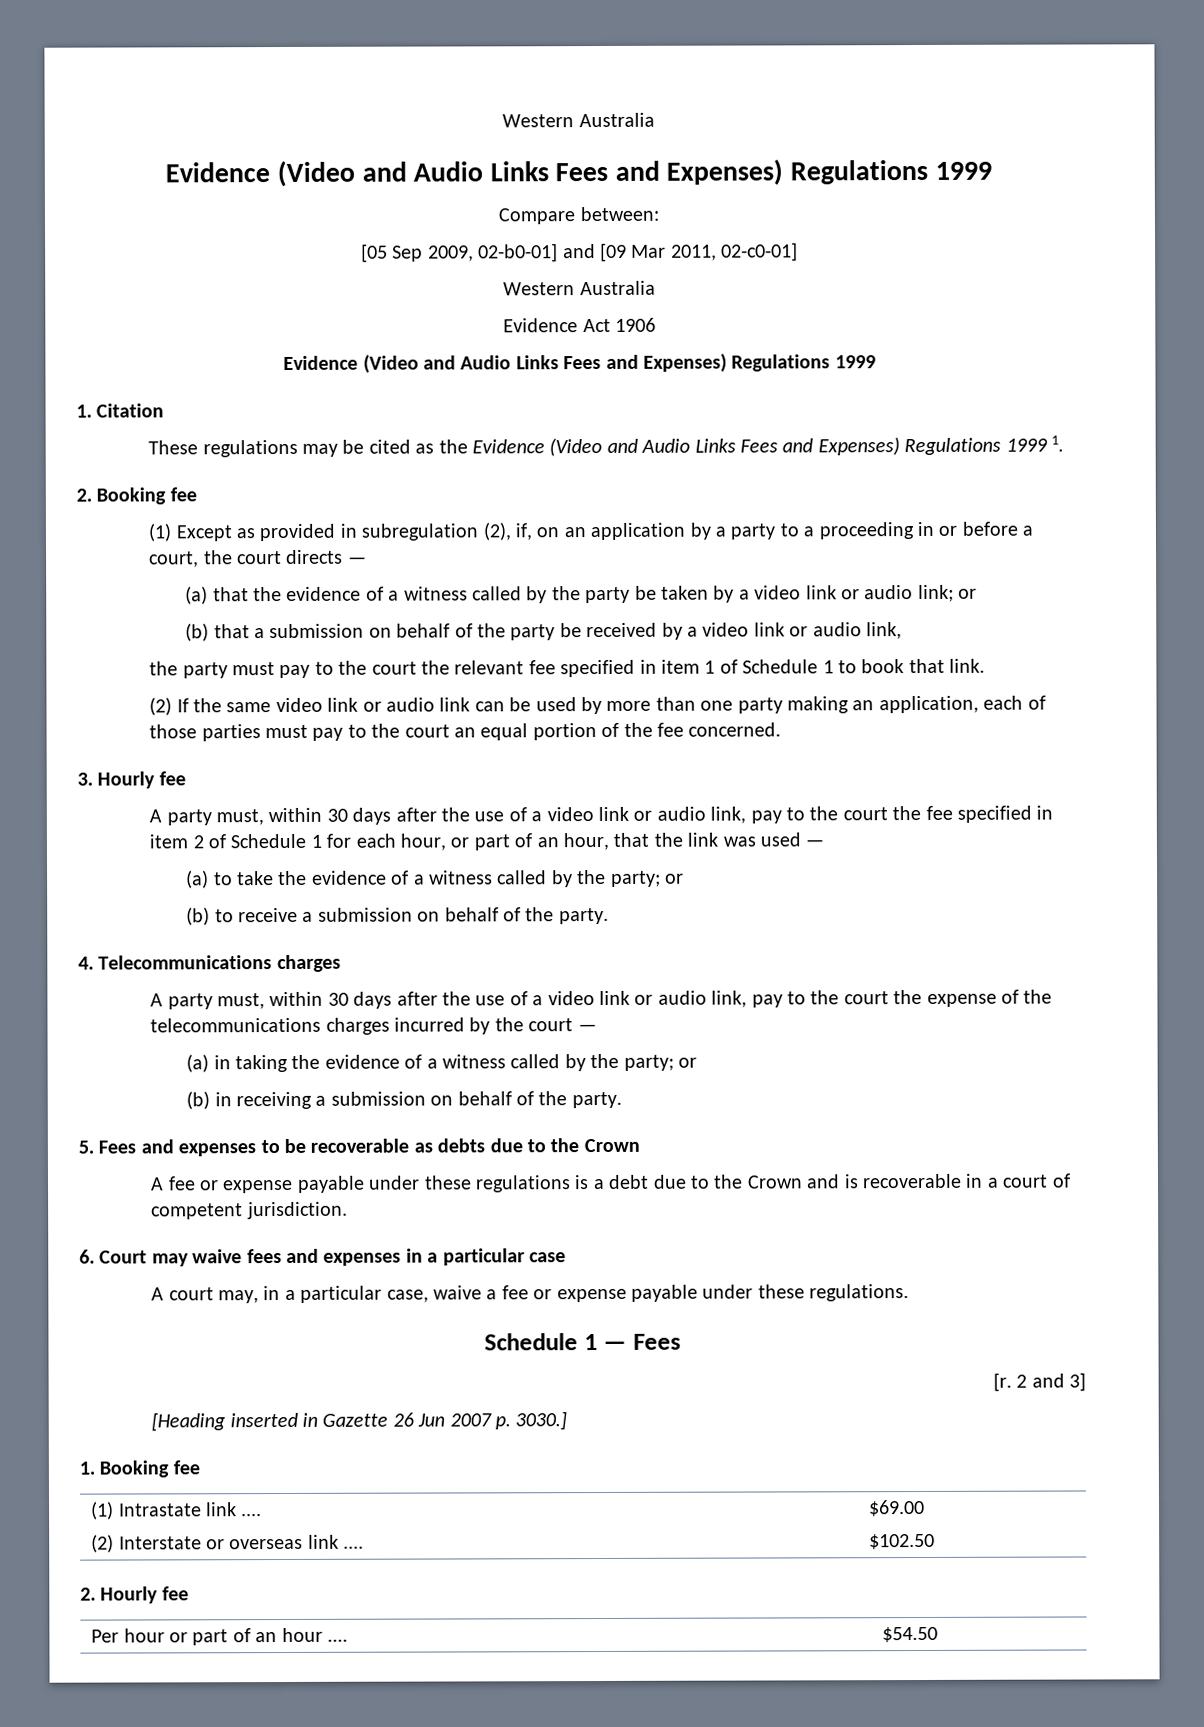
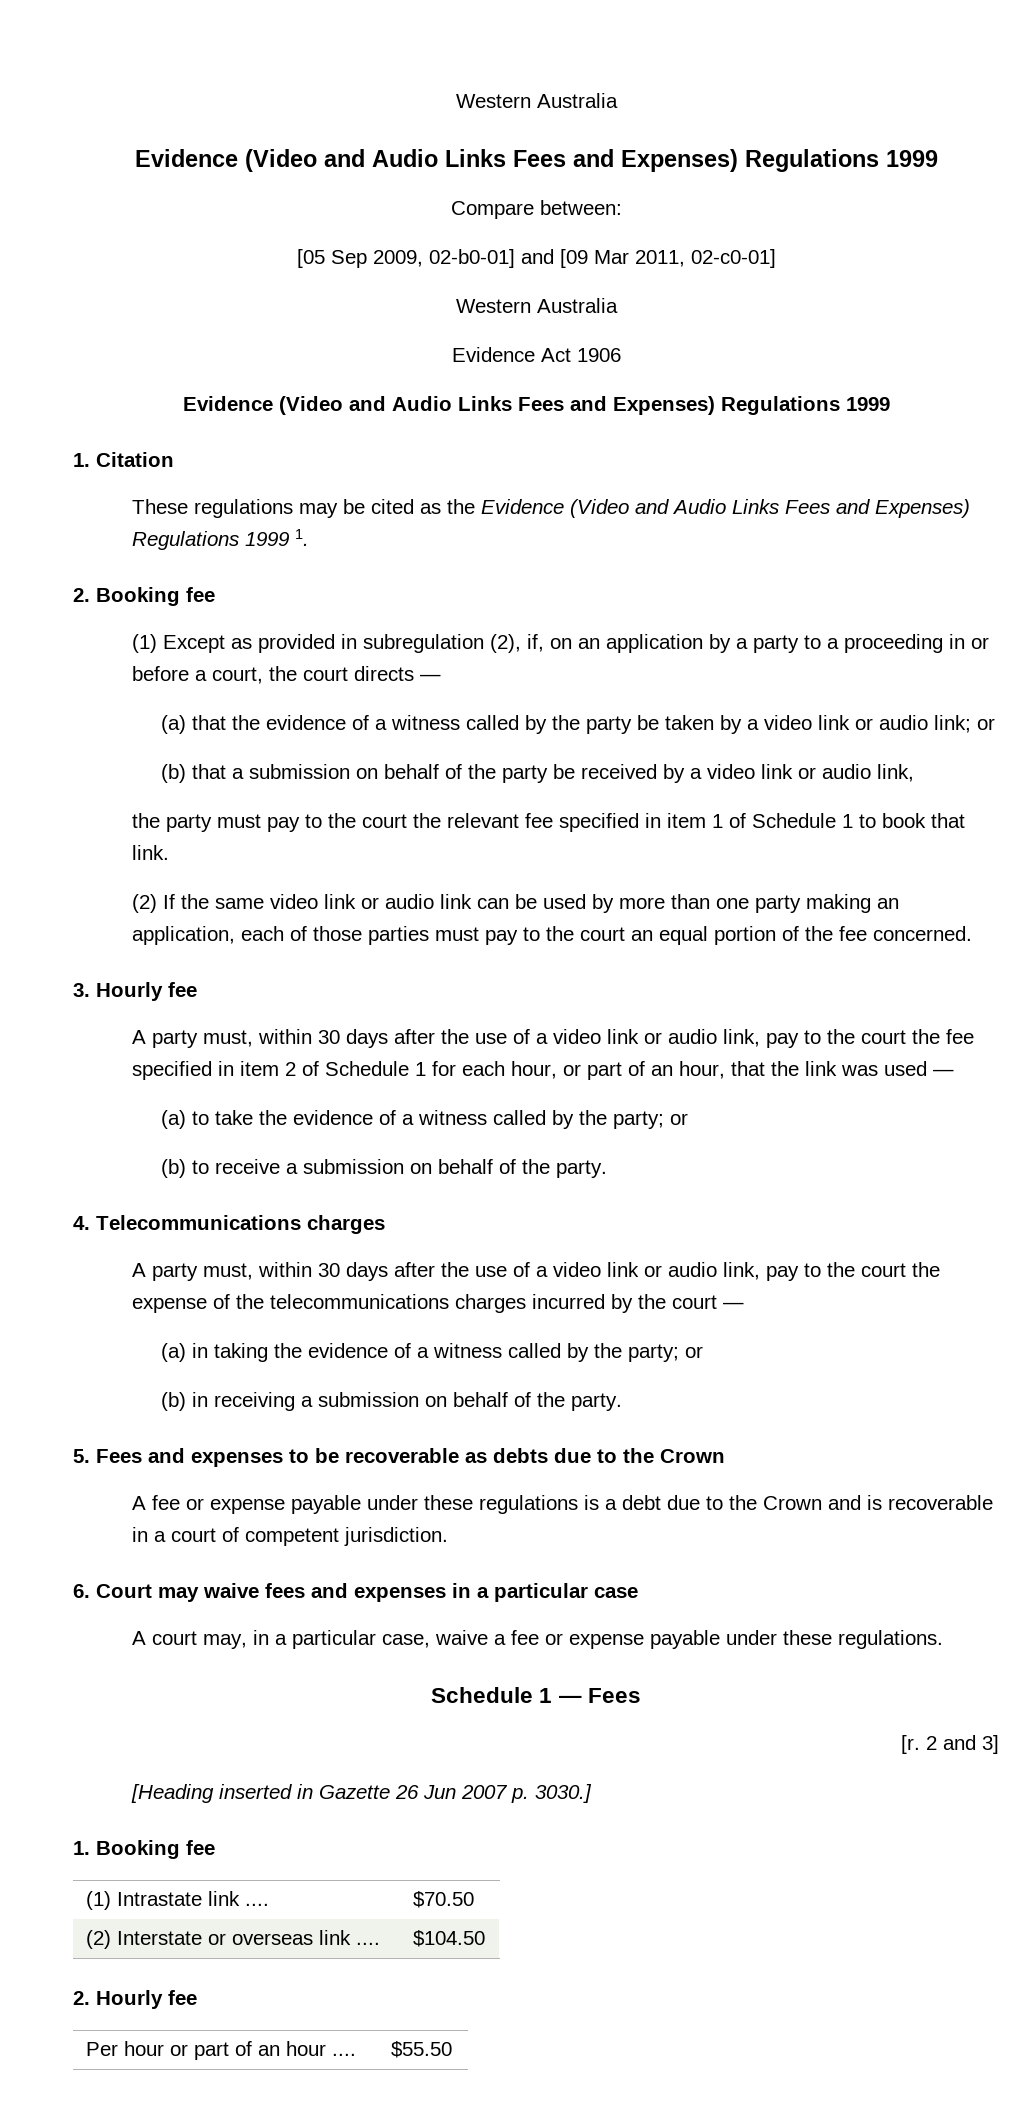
[869,1499,926,1517] $69.00 -> [413,1891,475,1908] $70.50
[869,1533,936,1550] $102.50 -> [413,1930,486,1947] $104.50
[882,1626,939,1643] $54.50 -> [391,2041,453,2058] $55.50

